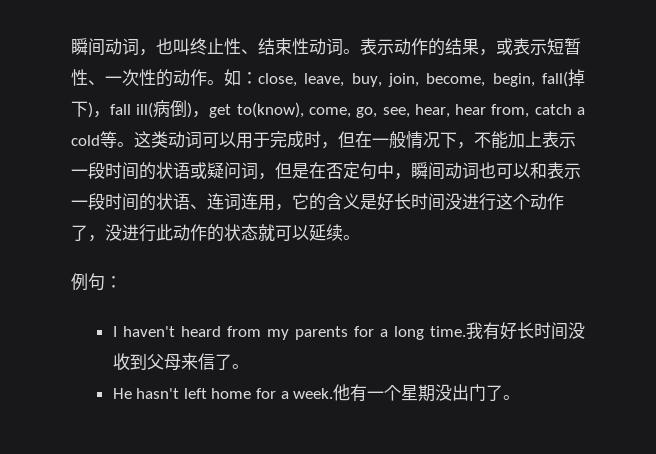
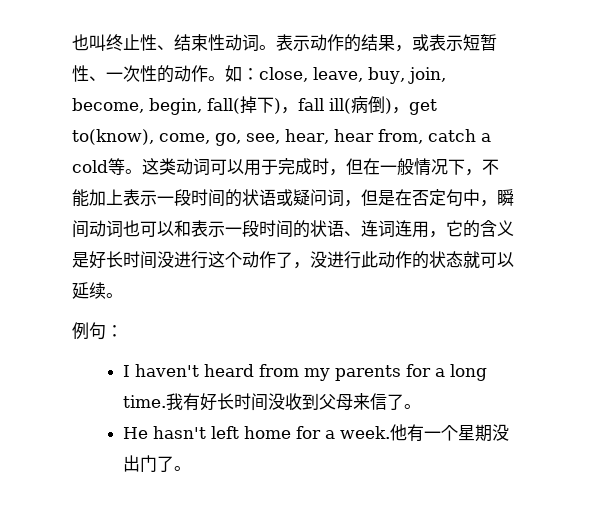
[71,38,156,56] 瞬间动词， -> (72, 42) none

